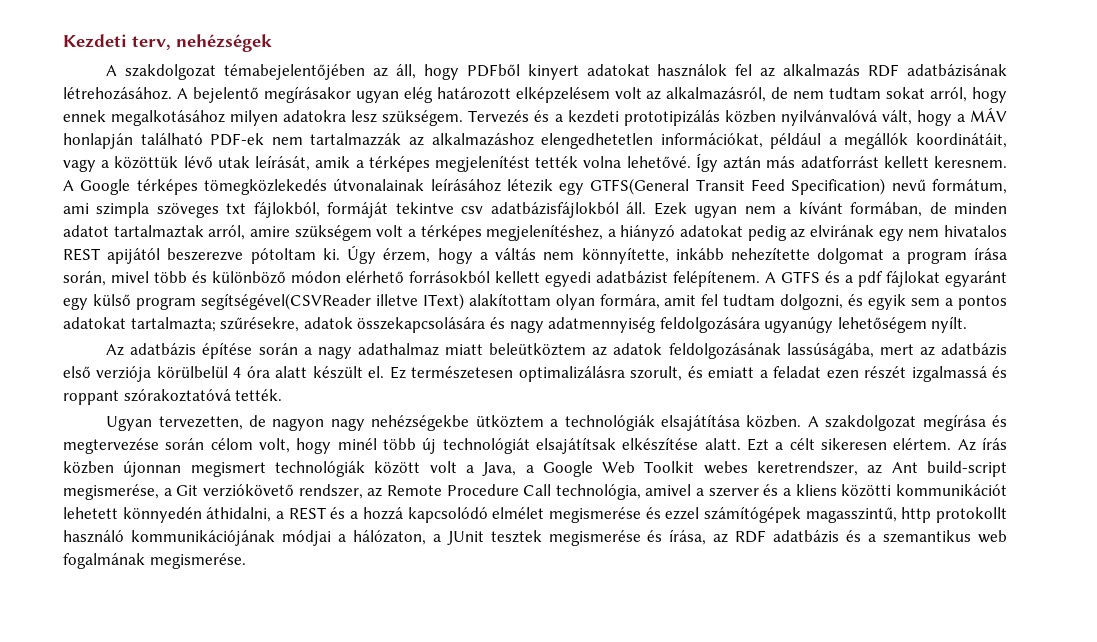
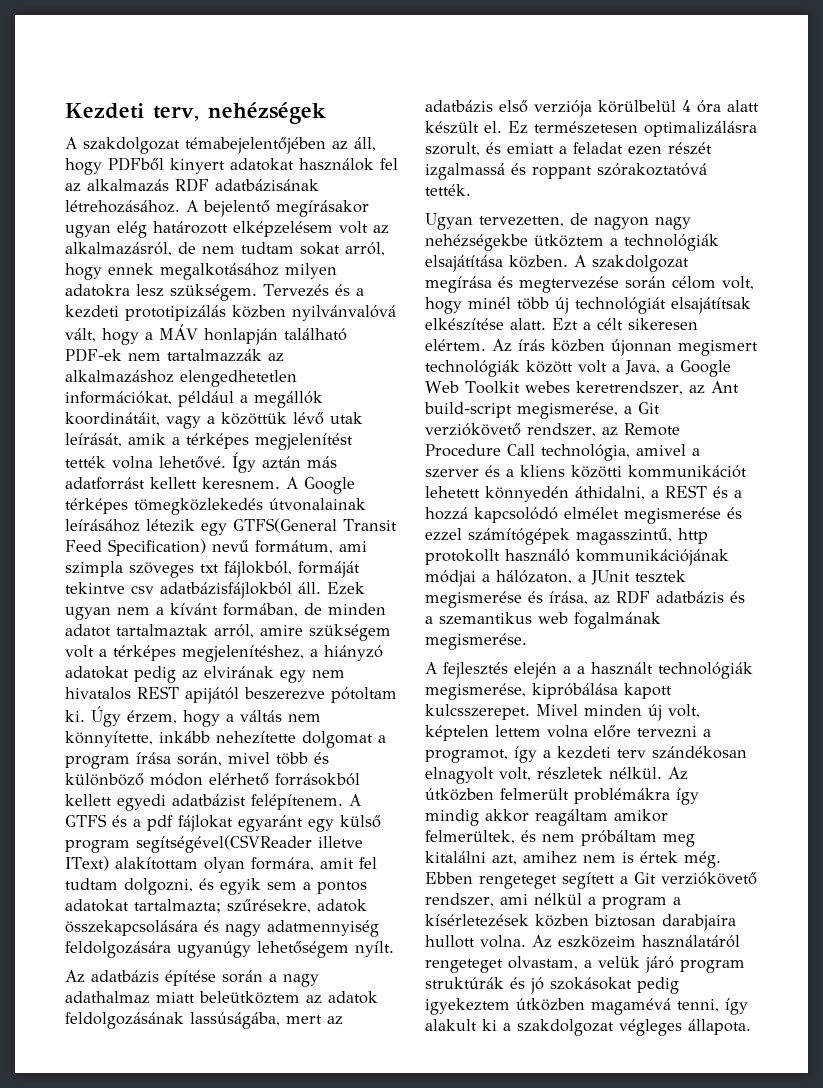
(246, 561) none -> [425,662,753,679] [425,683,672,700] [425,704,700,721] [425,725,711,741] [425,746,747,763] [425,767,688,784] [425,788,699,805] [425,809,668,826] [425,830,695,847] [425,851,721,868] [425,872,757,889] [425,893,681,910] [425,914,736,931] [425,935,740,948] [425,956,745,973] [425,977,679,994] [425,998,748,1015] [425,1019,751,1036] // A fejlesztés elején a a használt technológiák megismerése, kipróbálása kapott kulcsszerepet. Mivel minden új volt, képtelen lettem volna előre tervezni a programot, így a kezdeti terv szándékosan elnagyolt volt, részletek nélkül. Az útközben felmerült problémákra így mindig akkor reagáltam amikor felmerültek, és nem próbáltam meg kitalálni azt, amihez nem is értek még. Ebben rengeteget segített a Git verziókövető rendszer, ami nélkül a program a kísérletezések közben biztosan darabjaira hullott volna. Az eszközeim használatáról rengeteget olvastam, a velük járó program struktúrák és jó szokásokat pedig igyekeztem útközben magamévá tenni, így alakult ki a szakdolgozat végleges állapota.

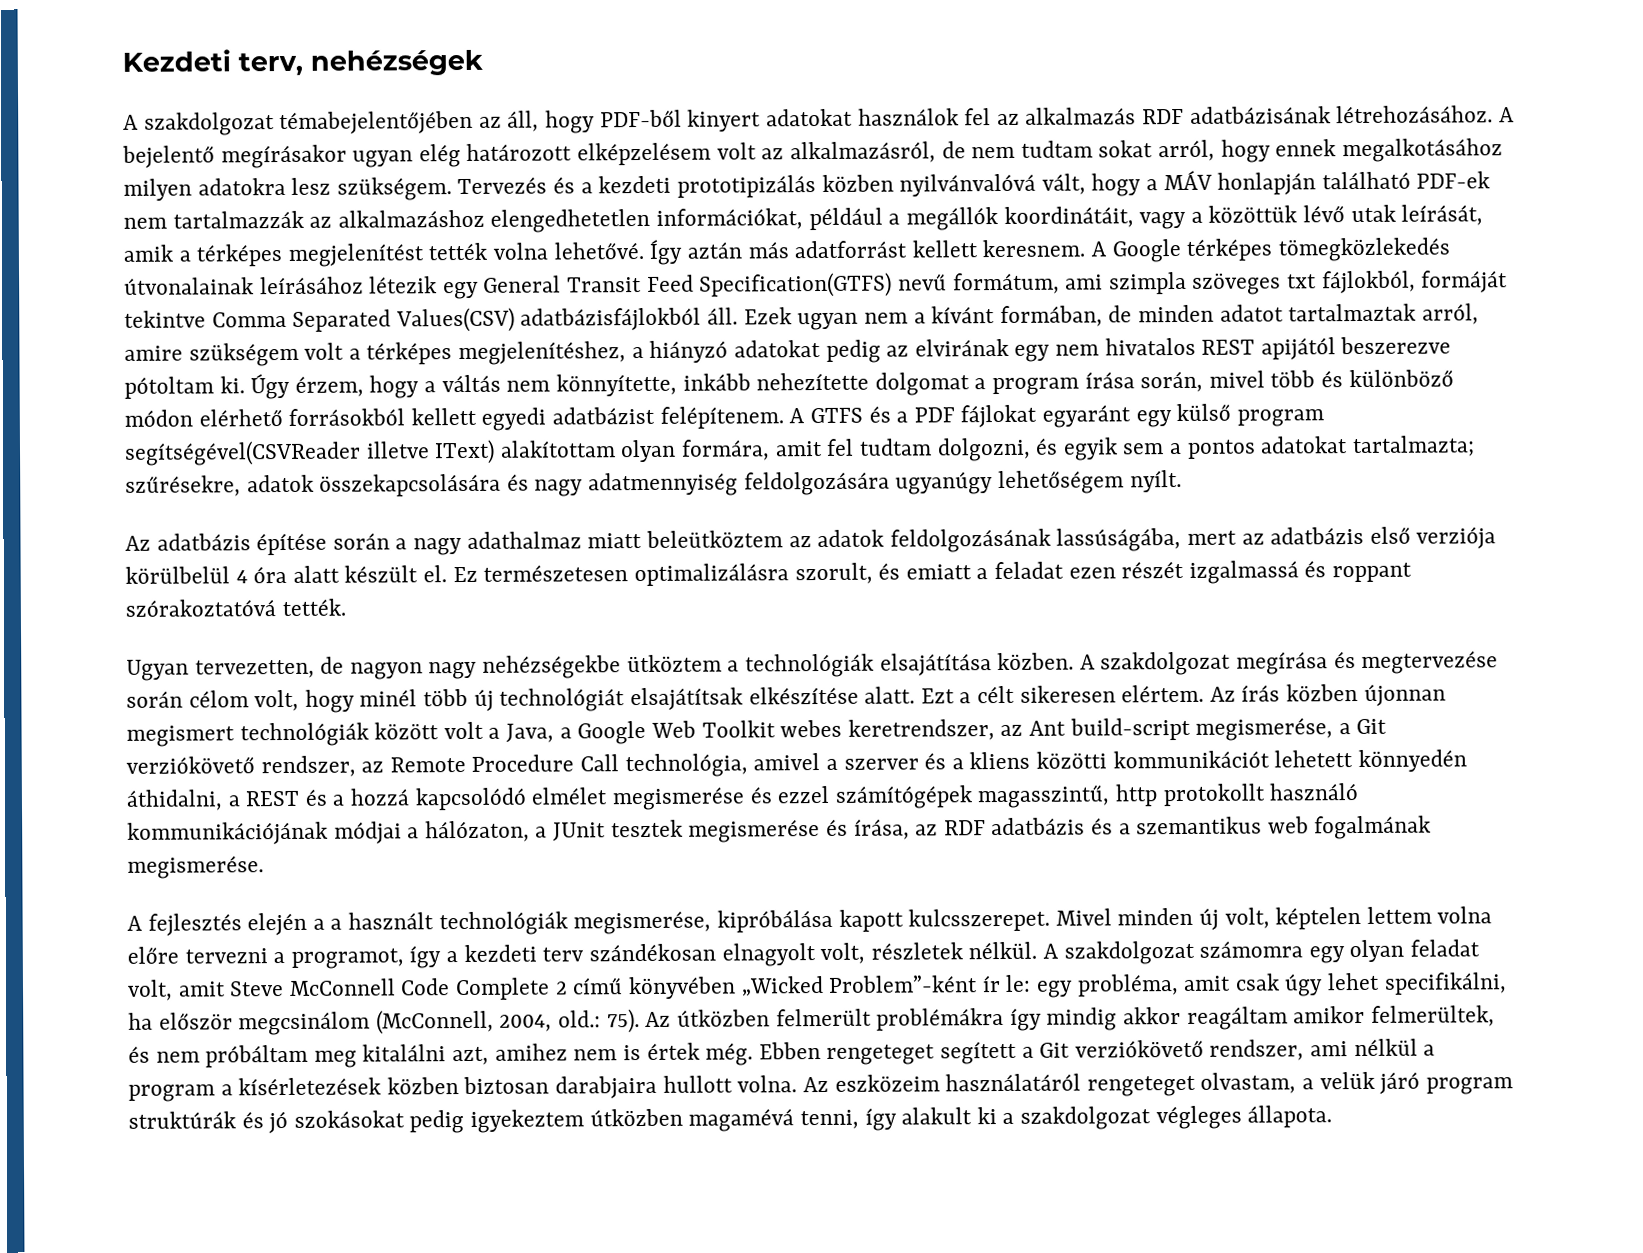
[108,157,164,171] PDFből -> [599,109,682,128] PDF-ből
[233,518,337,533] GTFS(General -> [483,275,562,293] General
[108,539,206,556] Specification) -> [699,272,893,298] Specification(GTFS)
[131,585,154,594] csv -> [211,307,515,333] Comma Separated Values(CSV)
[147,815,173,831] pdf -> [913,407,955,423] PDF
(662, 773) none -> [1042,939,1481,965] [127,972,1507,1001] [128,1009,640,1036] A szakdolgozat számomra egy olyan feladat volt, amit Steve McConnell Code Complete 2 című könyvében „Wicked Problem”-ként ír le: egy probléma, amit csak úgy lehet specifikálni, ha először megcsinálom (McConnell, 2004, old.: 75).

